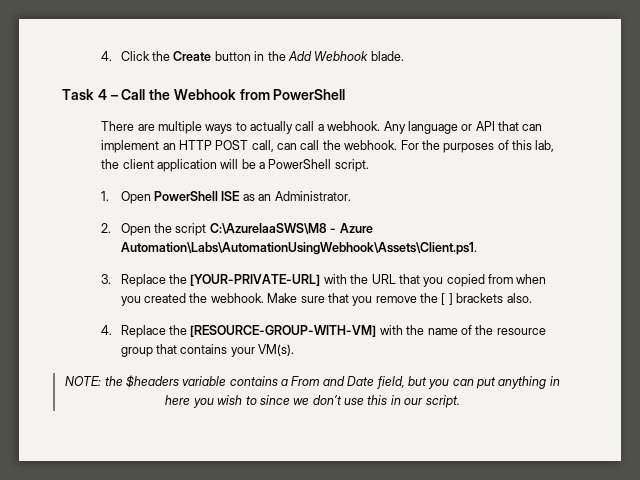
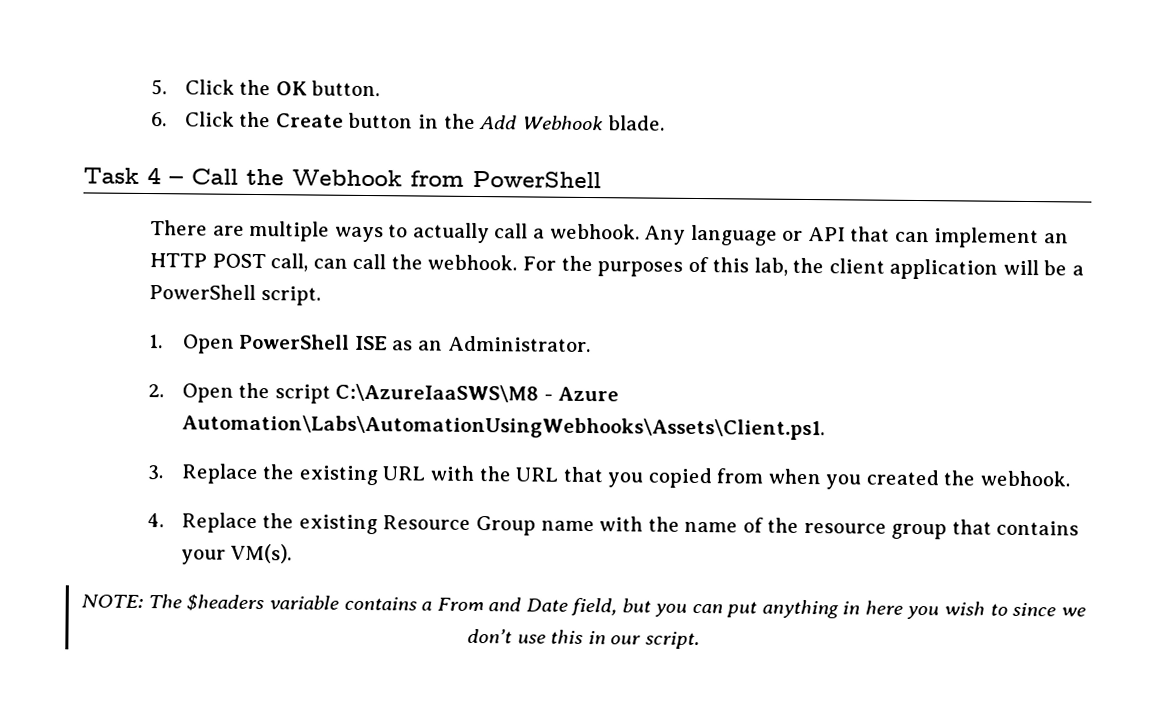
[101,51,113,61] 4. -> [151,79,381,97] [151,112,168,127] 5. Click the OK button. // 6.
[120,242,477,255] Automation\Labs\AutomationUsingWebhook\Assets\Client.ps1. -> [181,414,825,441] Automation\Labs\AutomationUsingWebhooks\Assets\Client.ps1.
[190,274,321,286] [YOUR-PRIVATE-URL] -> [298,465,426,486] existing URL
[267,293,532,306] Make sure that you remove the [ ] brackets also. -> (1070, 478) none
[190,325,377,337] [RESOURCE-GROUP-WITH-VM] -> [298,514,595,536] existing Resource Group name
[104,376,123,386] the -> [147,594,182,609] The

